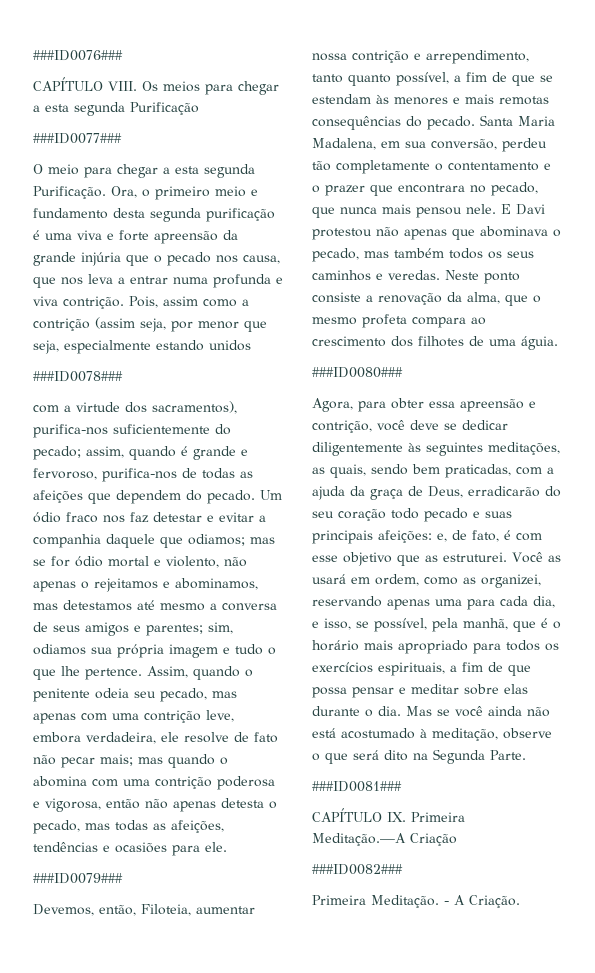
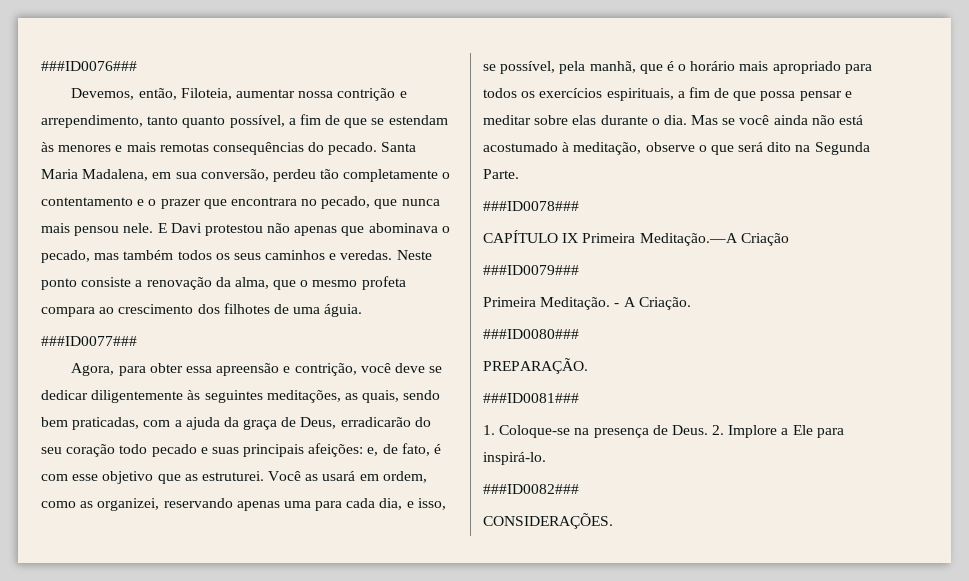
[33,77,279,95] [33,102,199,116] [33,133,122,144] [33,164,255,178] [33,186,258,200] [33,208,275,222] [33,230,238,244] [33,252,280,266] [33,274,283,288] [33,296,249,309] [33,317,267,332] [33,340,251,354] [33,371,123,382] [33,401,237,414] [33,424,231,438] [33,446,248,460] [33,468,253,482] [33,490,282,504] [33,512,266,523] [33,534,275,548] [33,556,247,568] [33,578,258,592] [33,600,277,611] [33,622,233,636] [33,644,276,658] [33,666,253,680] [33,688,237,702] [33,710,234,724] [33,732,278,744] [33,754,228,768] [33,776,275,790] [33,798,277,812] [33,820,224,834] [33,842,227,856] [33,873,123,884] // CAPÍTULO VIII. Os meios para chegar a esta segunda Purificação // ###ID0077### // O meio para chegar a esta segunda Purificação. Ora, o primeiro meio e fundamento desta segunda purificação é uma viva e forte apreensão da grande injúria que o pecado nos causa, que nos leva a entrar numa profunda e viva contrição. Pois, assim como a contrição (assim seja, por menor que seja, especialmente estando unidos // ###ID0078### // com a virtude dos sacramentos), purifica-nos suficientemente do pecado; assim, quando é grande e fervoroso, purifica-nos de todas as afeições que dependem do pecado. Um ódio fraco nos faz detestar e evitar a companhia daquele que odiamos; mas se for ódio mortal e violento, não apenas o rejeitamos e abominamos, mas detestamos até mesmo a conversa de seus amigos e parentes; sim, odiamos sua própria imagem e tudo o que lhe pertence. Assim, quando o penitente odeia seu pecado, mas apenas com uma contrição leve, embora verdadeira, ele resolve de fato não pecar mais; mas quando o abomina com uma contrição poderosa e vigorosa, então não apenas detesta o pecado, mas todas as afeições, tendências e ocasiões para ele. // ###ID0079### -> (137, 66) none
[312,367,403,378] ###ID0080### -> [41,336,137,346] ###ID0077###
[312,781,402,792] [312,808,406,822] ###ID0081### // CAPÍTULO IX. -> [483,201,579,211] [483,230,579,243] ###ID0078### // CAPÍTULO IX
[312,864,403,875] ###ID0082### -> [483,265,579,275] ###ID0079###
(520, 901) none -> [483,329,579,339] [483,358,588,374] [483,393,579,403] [483,425,844,438] [483,452,546,465] [483,484,579,494] [483,513,613,529] // ###ID0080### // PREPARAÇÃO. // ###ID0081### // 1. Coloque-se na presença de Deus. 2. Implore a Ele para inspirá-lo. // ###ID0082### // CONSIDERAÇÕES.

